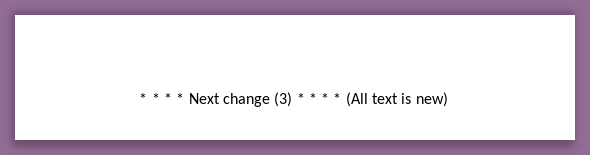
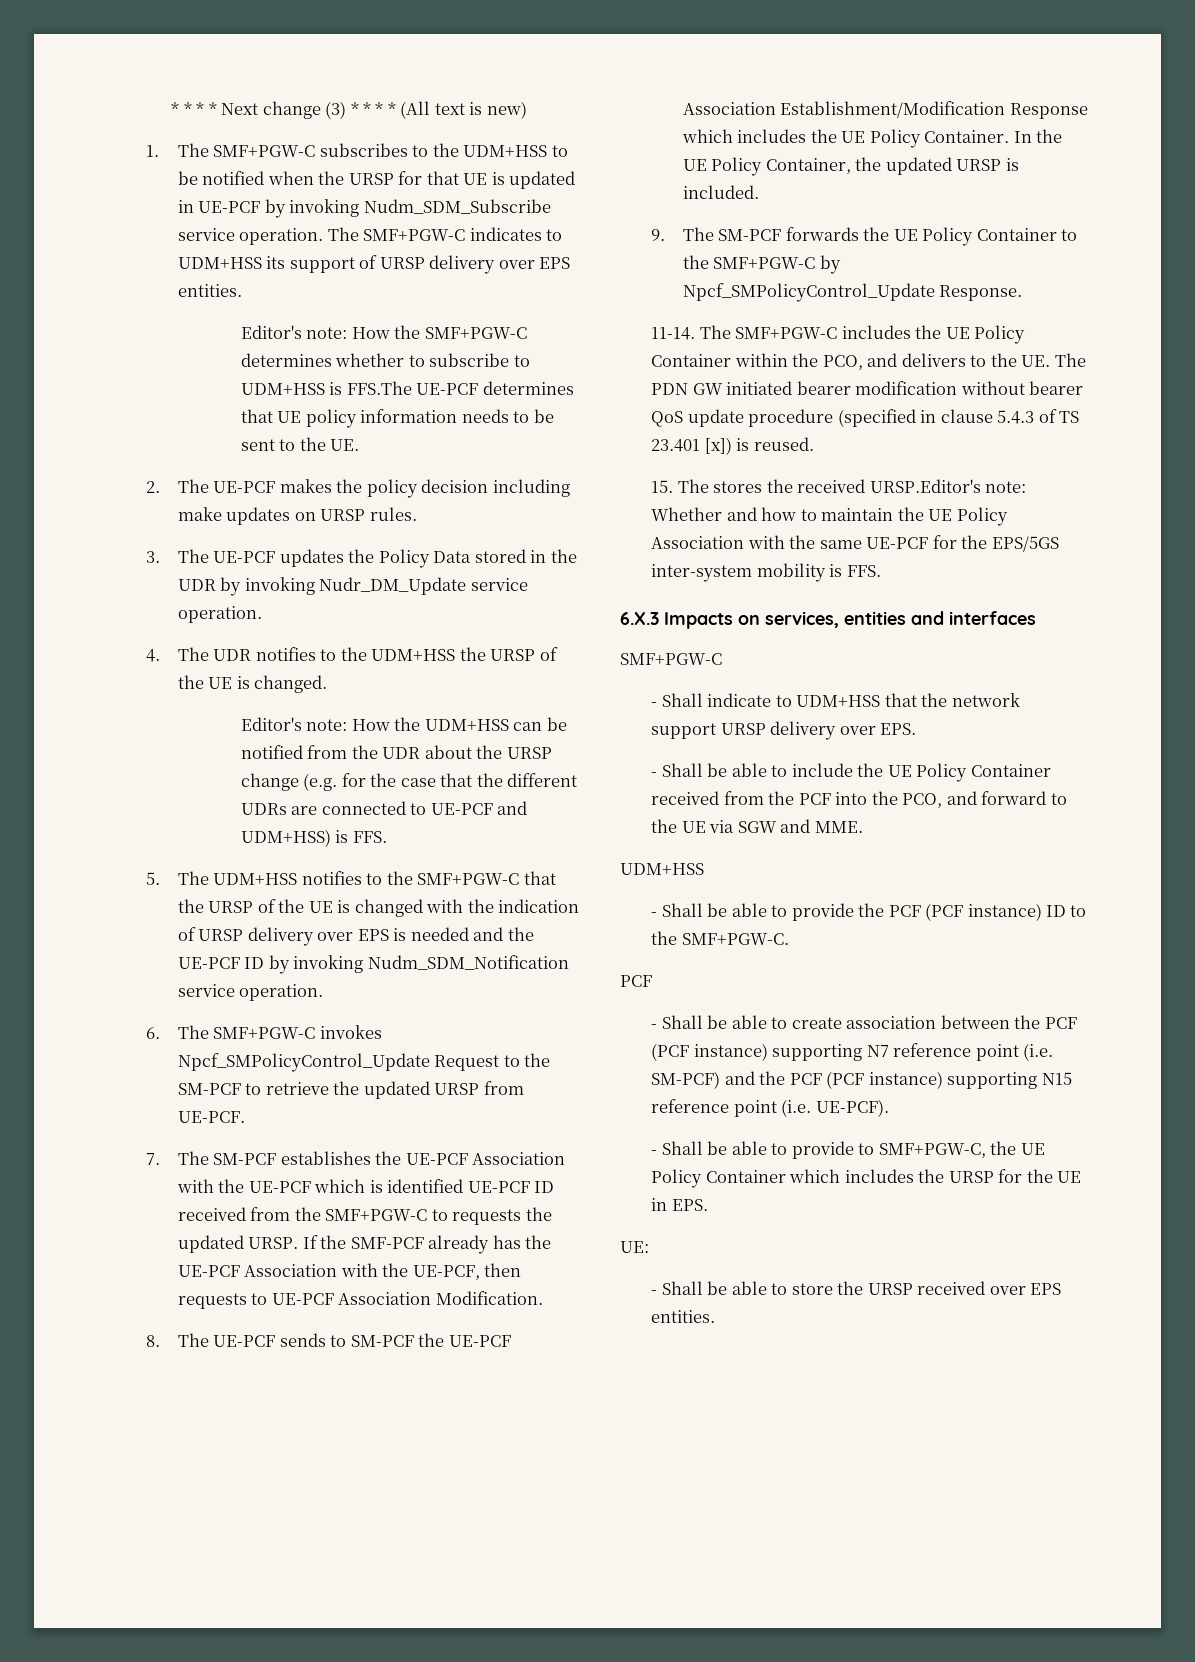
(448, 99) none -> [146,143,568,157] [177,171,576,189] [177,199,551,218] [177,227,563,245] [177,255,571,274] [177,284,242,297] [240,325,527,339] [240,353,530,367] [240,381,574,395] [240,409,554,428] [240,437,360,451] [146,479,570,498] [177,507,417,525] [146,549,577,568] [177,577,528,596] [177,606,262,623] [146,647,558,662] [177,675,328,693] [240,717,567,731] [240,745,552,759] [240,773,577,791] [240,801,528,815] [240,829,387,847] [146,871,556,885] [177,899,580,917] [177,927,534,946] [177,955,569,974] [177,984,324,1001] [146,1025,382,1039] [177,1053,551,1072] [177,1081,524,1099] [177,1111,245,1123] [146,1151,566,1165] [176,1179,555,1193] [177,1207,552,1225] [177,1235,552,1254] [177,1263,522,1280] [177,1291,543,1309] [146,1333,511,1347] [682,101,1088,119] [681,129,1063,148] [682,157,1019,176] [682,185,759,199] [651,227,1078,246] [682,255,841,274] [682,283,1023,302] [651,325,1026,344] [651,353,1086,370] [651,381,1084,395] [651,409,1080,427] [651,437,814,455] [651,479,1027,493] [651,507,1008,526] [651,535,1059,552] [651,563,881,582] [620,611,1036,629] [620,653,722,665] [651,693,1020,707] [651,721,917,740] [651,763,1051,782] [651,791,1067,808] [651,819,863,833] [620,863,704,875] [651,903,1087,921] [651,931,789,945] [620,975,652,987] [651,1015,1077,1029] [651,1043,1054,1061] [651,1071,1072,1089] [651,1099,889,1117] [651,1141,1045,1159] [651,1169,1082,1188] [651,1198,708,1211] [620,1241,649,1253] [651,1281,1062,1295] [651,1310,716,1323] // 1. The SMF+PGW-C subscribes to the UDM+HSS to be notified when the URSP for that UE is updated in UE-PCF by invoking Nudm_SDM_Subscribe service operation. The SMF+PGW-C indicates to UDM+HSS its support of URSP delivery over EPS entities. // Editor's note: How the SMF+PGW-C determines whether to subscribe to UDM+HSS is FFS.The UE-PCF determines that UE policy information needs to be sent to the UE. // 2. The UE-PCF makes the policy decision including make updates on URSP rules. // 3. The UE-PCF updates the Policy Data stored in the UDR by invoking Nudr_DM_Update service operation. // 4. The UDR notifies to the UDM+HSS the URSP of the UE is changed. // Editor's note: How the UDM+HSS can be notified from the UDR about the URSP change (e.g. for the case that the different UDRs are connected to UE-PCF and UDM+HSS) is FFS. // 5. The UDM+HSS notifies to the SMF+PGW-C that the URSP of the UE is changed with the indication of URSP delivery over EPS is needed and the UE-PCF ID by invoking Nudm_SDM_Notification service operation. // 6. The SMF+PGW-C invokes Npcf_SMPolicyControl_Update Request to the SM-PCF to retrieve the updated URSP from UE-PCF. // 7. The SM-PCF establishes the UE-PCF Association with the UE-PCF which is identified UE-PCF ID received from the SMF+PGW-C to requests the updated URSP. If the SMF-PCF already has the UE-PCF Association with the UE-PCF, then requests to UE-PCF Association Modification. // 8. The UE-PCF sends to SM-PCF the UE-PCF Association Establishment/Modification Response which includes the UE Policy Container. In the UE Policy Container, the updated URSP is included. // 9. The SM-PCF forwards the UE Policy Container to the SMF+PGW-C by Npcf_SMPolicyControl_Update Response. // 11-14. The SMF+PGW-C includes the UE Policy Container within the PCO, and delivers to the UE. The PDN GW initiated bearer modification without bearer QoS update procedure (specified in clause 5.4.3 of TS 23.401 [x]) is reused. // 15. The stores the received URSP.Editor's note: Whether and how to maintain the UE Policy Association with the same UE-PCF for the EPS/5GS inter-system mobility is FFS. // 6.X.3 Impacts on services, entities and interfaces // SMF+PGW-C // - Shall indicate to UDM+HSS that the network support URSP delivery over EPS. // - Shall be able to include the UE Policy Container received from the PCF into the PCO, and forward to the UE via SGW and MME. // UDM+HSS // - Shall be able to provide the PCF (PCF instance) ID to the SMF+PGW-C. // PCF // - Shall be able to create association between the PCF (PCF instance) supporting N7 reference point (i.e. SM-PCF) and the PCF (PCF instance) supporting N15 reference point (i.e. UE-PCF). // - Shall be able to provide to SMF+PGW-C, the UE Policy Container which includes the URSP for the UE in EPS. // UE: // - Shall be able to store the URSP received over EPS entities.

